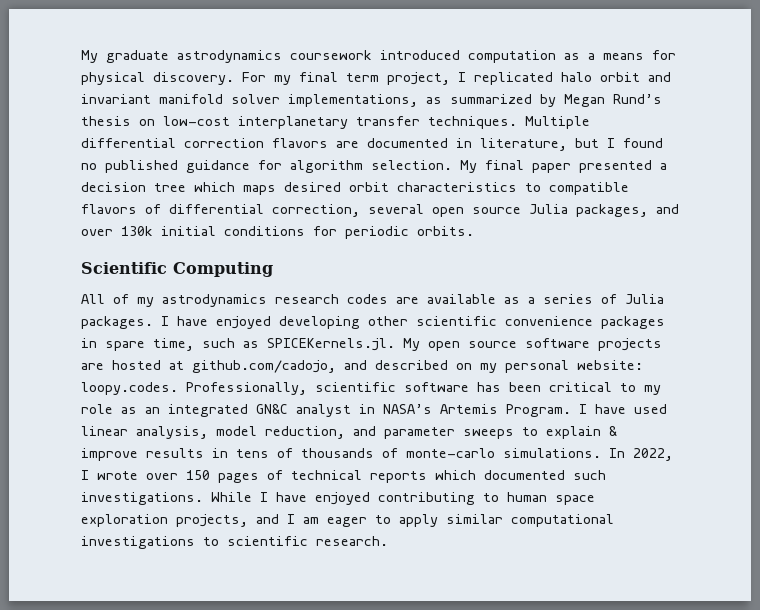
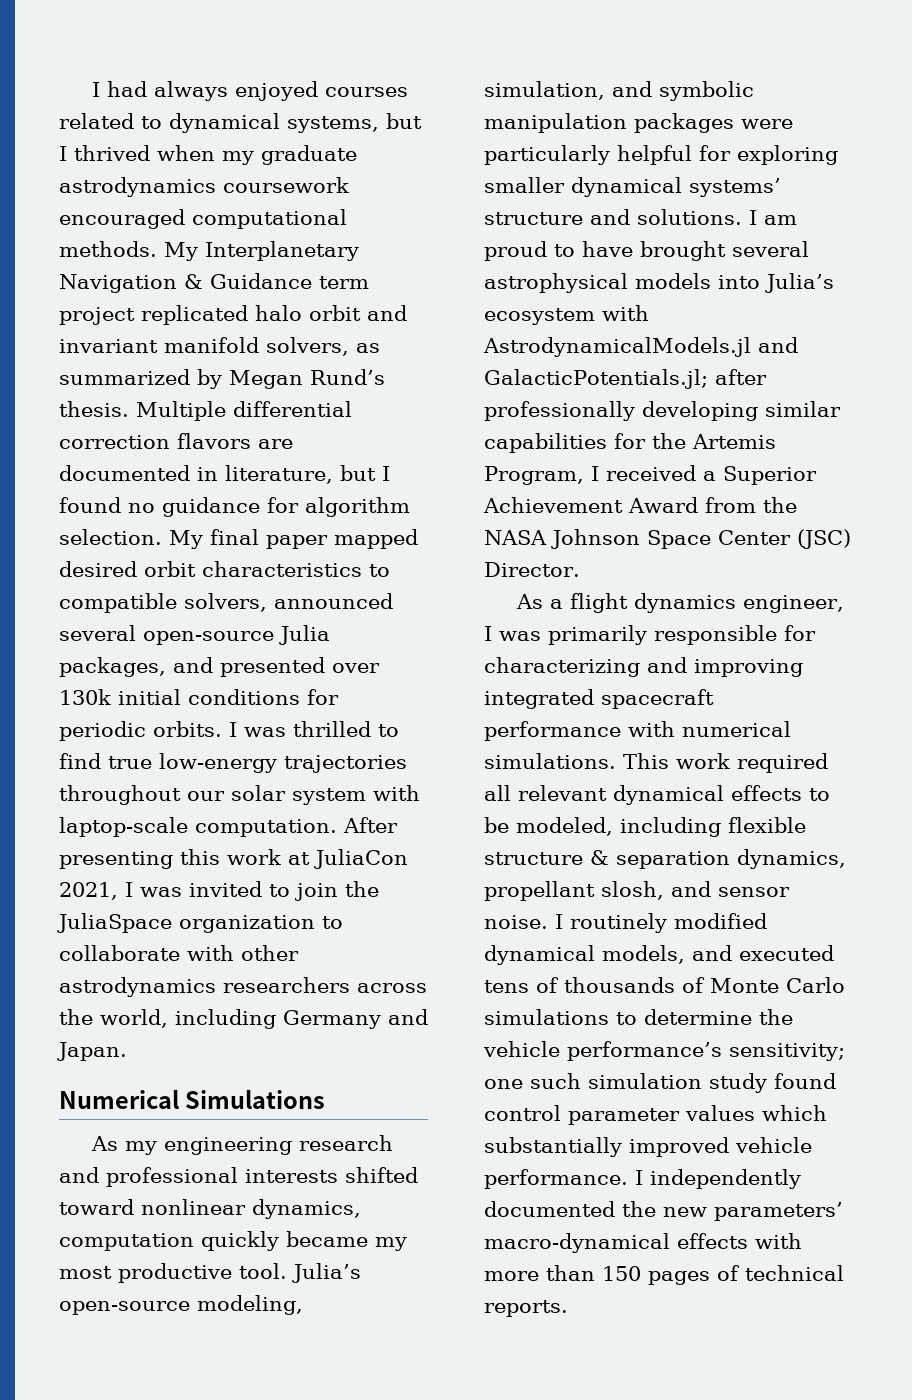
[81,50,676,63] [81,72,466,85] My graduate astrodynamics coursework introduced computation as a means for physical discovery. For my final term project, I -> [92,81,409,101] [59,113,422,133] [59,145,357,165] [59,177,349,197] [59,209,347,229] [59,241,359,261] [59,273,369,293] [59,307,135,325] I had always enjoyed courses related to dynamical systems, but I thrived when my graduate astrodynamics coursework encouraged computational methods. My Interplanetary Navigation & Guidance term project
[231,94,418,107] solver implementations, -> [266,337,349,356] solvers,
[81,116,517,129] thesis on low-cost interplanetary transfer techniques. -> [59,401,129,417] thesis.
[105,160,178,173] published -> (155, 508) none
[579,160,667,173] [81,182,276,195] presented a decision tree which maps -> [334,529,418,549] mapped
[81,204,521,217] flavors of differential correction, several open source -> [184,593,393,612] [59,625,274,645] solvers, announced several open-source
(679, 209) none -> [220,657,325,677] presented
[81,262,273,277] [81,294,664,307] [81,316,665,329] [81,338,662,351] [81,360,643,373] [81,382,661,395] [81,404,667,417] [81,426,617,439] [81,448,673,461] [81,470,606,483] [81,492,595,505] [81,514,614,527] [81,536,388,549] // Scientific Computing // All of my astrodynamics research codes are available as a series of Julia packages. I have enjoyed developing other scientific convenience packages in spare time, such as SPICEKernels.jl. My open source software projects are hosted at github.com/cadojo, and described on my personal website: loopy.codes. Professionally, scientific software has been critical to my role as an integrated GN&C analyst in NASA’s Artemis Program. I have used linear analysis, model reduction, and parameter sweeps to explain & improve results in tens of thousands of monte-carlo simulations. In 2022, I wrote over 150 pages of technical reports which documented such investigations. While I have enjoyed contributing to human space exploration projects, and I am eager to apply similar computational investigations to scientific research. -> [229,721,399,737] [59,753,407,773] [59,785,420,805] [59,817,398,837] [59,849,408,869] [59,881,379,901] [57,913,343,933] [59,945,299,961] [59,977,427,997] [59,1009,428,1029] [57,1042,127,1061] [59,1089,326,1109] [91,1135,394,1155] [59,1167,418,1187] [59,1199,361,1219] [59,1231,407,1251] [59,1263,361,1283] [59,1295,303,1315] [484,81,754,101] [484,113,793,133] [484,145,838,165] [484,177,781,197] [484,209,797,225] [484,241,809,261] [484,273,834,293] [484,305,649,325] [483,337,798,357] [484,369,767,389] [484,401,841,421] [484,433,776,453] [484,465,817,485] [483,497,797,513] [484,529,851,549] [484,562,580,577] [516,593,845,613] [484,625,816,645] [484,657,803,677] [484,689,714,709] [484,721,791,741] [484,753,828,773] [484,785,830,805] [484,817,806,837] [484,849,846,869] [484,881,790,901] [484,913,767,933] [484,945,834,965] [484,977,845,993] [484,1009,793,1025] [483,1041,845,1061] [484,1073,836,1093] [484,1105,827,1125] [484,1137,812,1157] [484,1169,801,1189] [484,1201,843,1221] [484,1233,802,1253] [484,1265,844,1285] [484,1300,568,1317] I was thrilled to find true low-energy trajectories throughout our solar system with laptop-scale computation. After presenting this work at JuliaCon 2021, I was invited to join the JuliaSpace organization to collaborate with other astrodynamics researchers across the world, including Germany and Japan. // Numerical Simulations // As my engineering research and professional interests shifted toward nonlinear dynamics, computation quickly became my most productive tool. Julia’s open-source modeling, simulation, and symbolic manipulation packages were particularly helpful for exploring smaller dynamical systems’ structure and solutions. I am proud to have brought several astrophysical models into Julia’s ecosystem with AstrodynamicalModels.jl and GalacticPotentials.jl; after professionally developing similar capabilities for the Artemis Program, I received a Superior Achievement Award from the NASA Johnson Space Center (JSC) Director. // As a flight dynamics engineer, I was primarily responsible for characterizing and improving integrated spacecraft performance with numerical simulations. This work required all relevant dynamical effects to be modeled, including flexible structure & separation dynamics, propellant slosh, and sensor noise. I routinely modified dynamical models, and executed tens of thousands of Monte Carlo simulations to determine the vehicle performance’s sensitivity; one such simulation study found control parameter values which substantially improved vehicle performance. I independently documented the new parameters’ macro-dynamical effects with more than 150 pages of technical reports.

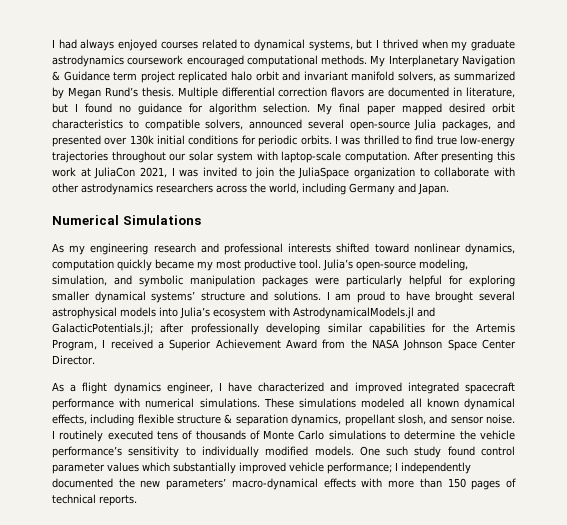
[797,529,851,549] (JSC) -> (516, 344) none
[499,625,816,645] [484,657,803,677] was primarily responsible for characterizing and improving -> [228,382,402,394] have characterized and improved
[623,753,828,773] [484,785,830,805] [484,817,613,836] This work required all relevant dynamical effects to be modeled, -> [263,398,515,410] [52,414,87,425] These simulations modeled all known dynamical effects,
[674,913,767,929] [484,945,732,965] modified dynamical models, and -> (104, 436) none
[729,1043,845,1061] [484,1073,702,1089] sensitivity; one such simulation -> [128,446,409,458] sensitivity to individually modified models. One such
[484,1169,628,1189] performance. -> [327,462,392,474] performance;

